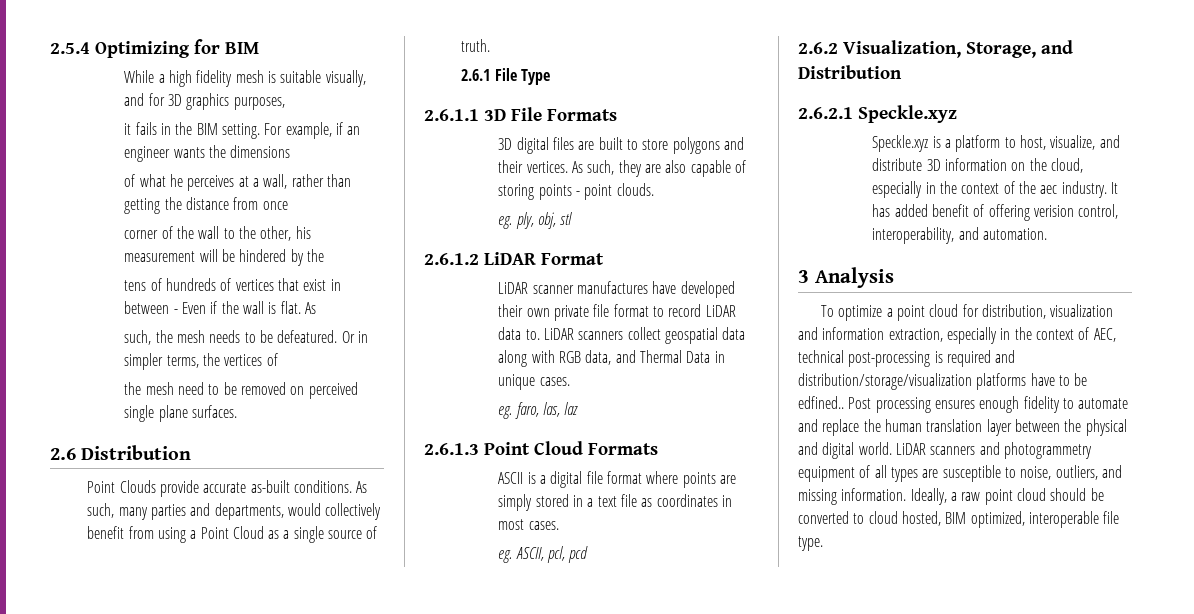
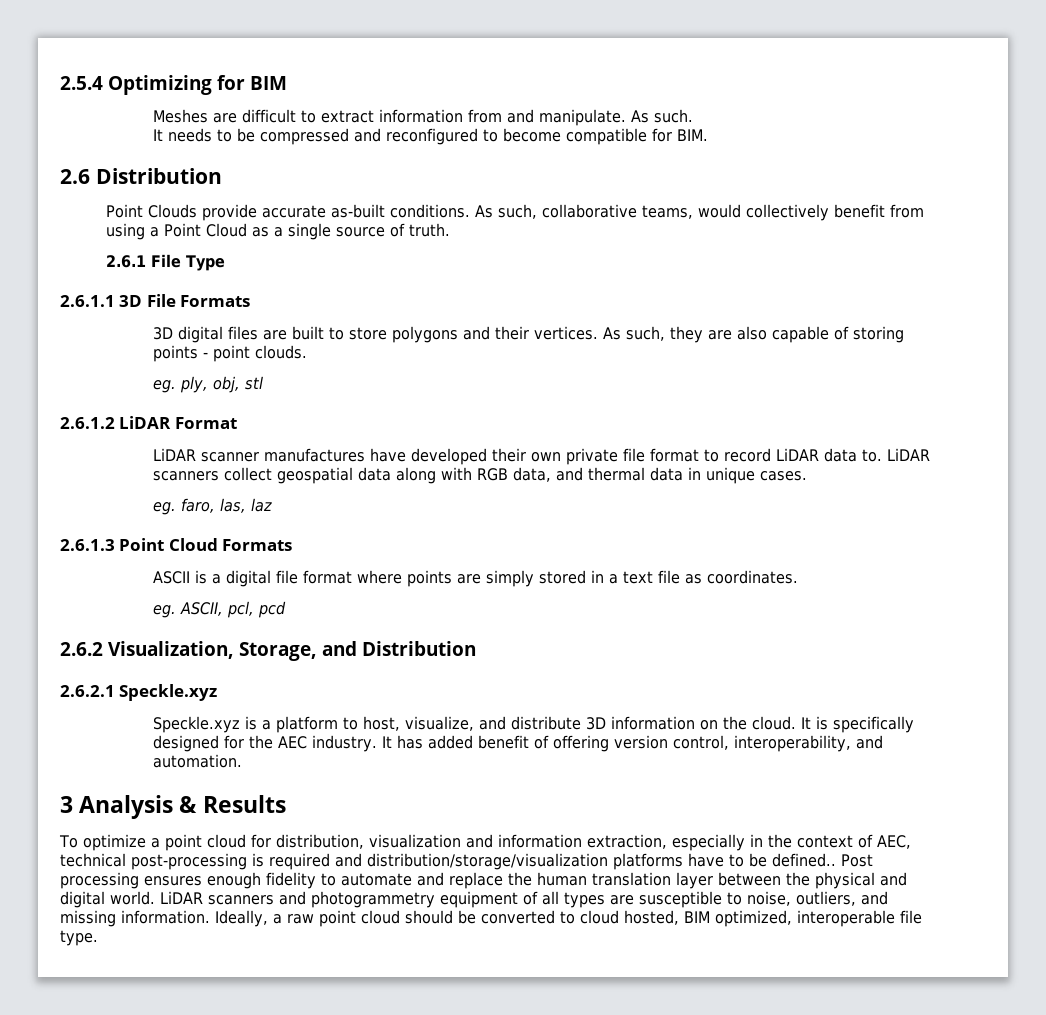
[124,70,366,87] [124,93,285,110] [124,122,361,139] [124,145,291,162] [124,174,352,191] [124,197,288,214] [124,226,311,241] [124,249,325,266] [124,278,341,291] [124,301,317,314] [124,330,369,345] [124,353,278,370] [124,382,358,399] [124,405,238,422] While a high fidelity mesh is suitable visually, and for 3D graphics purposes, // it fails in the BIM setting. For example, if an engineer wants the dimensions // of what he perceives at a wall, rather than getting the distance from once // corner of the wall to the other, his measurement will be hindered by the // tens of hundreds of vertices that exist in between - Even if the wall is flat. As // such, the mesh needs to be defeatured. Or in simpler terms, the vertices of // the mesh need to be removed on perceived single plane surfaces. -> [152,109,693,126] [152,128,708,145] Meshes are difficult to extract information from and manipulate. As such. // It needs to be compressed and reconfigured to become compatible for BIM.
[118,503,284,520] many parties and departments, -> [542,204,694,219] collaborative teams,
[640,350,711,363] Thermal Data -> [587,467,683,481] thermal data
[656,494,733,507] [498,519,559,530] coordinates in most cases. -> [706,570,798,584] coordinates.
[1051,158,1084,173] [872,181,1058,198] cloud, especially in the context of the aec -> [751,716,914,733] [152,735,307,752] cloud. It is specifically designed for the AEC
[1034,205,1075,217] verision -> [613,735,668,749] version
(894, 277) none -> [179,795,286,813] & Results
[798,396,844,409] edfined.. -> [772,853,836,867] defined..

